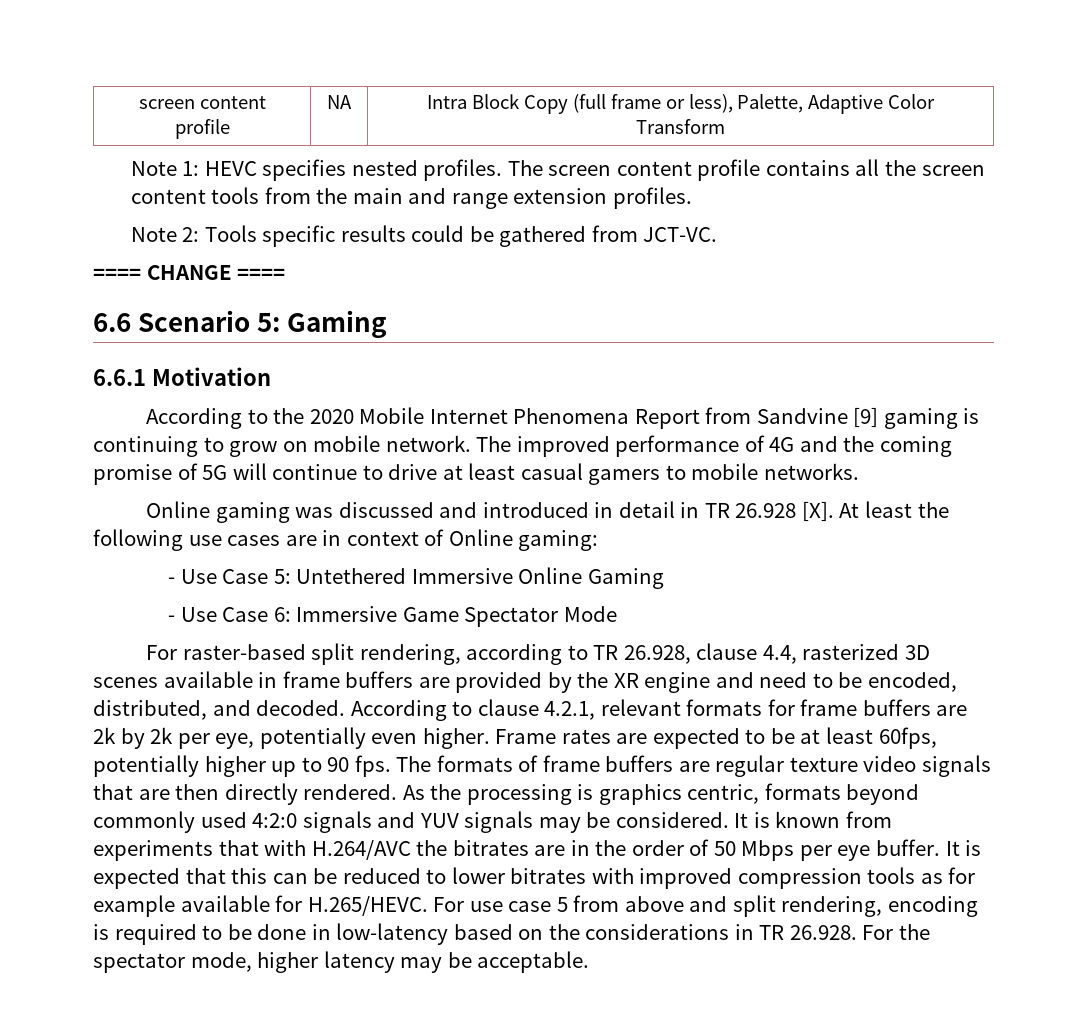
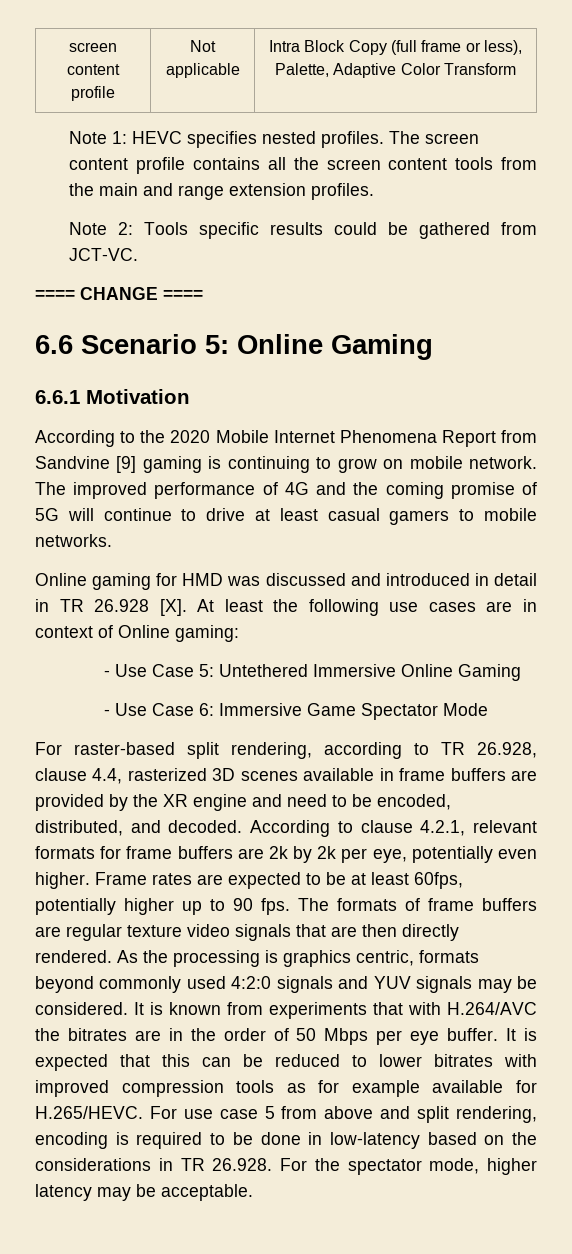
[327,95,352,109] NA -> [190,40,216,52] [165,63,240,78] Not applicable
(281, 322) none -> [237,334,323,354] Online
(290, 512) none -> [156,573,224,586] for HMD

